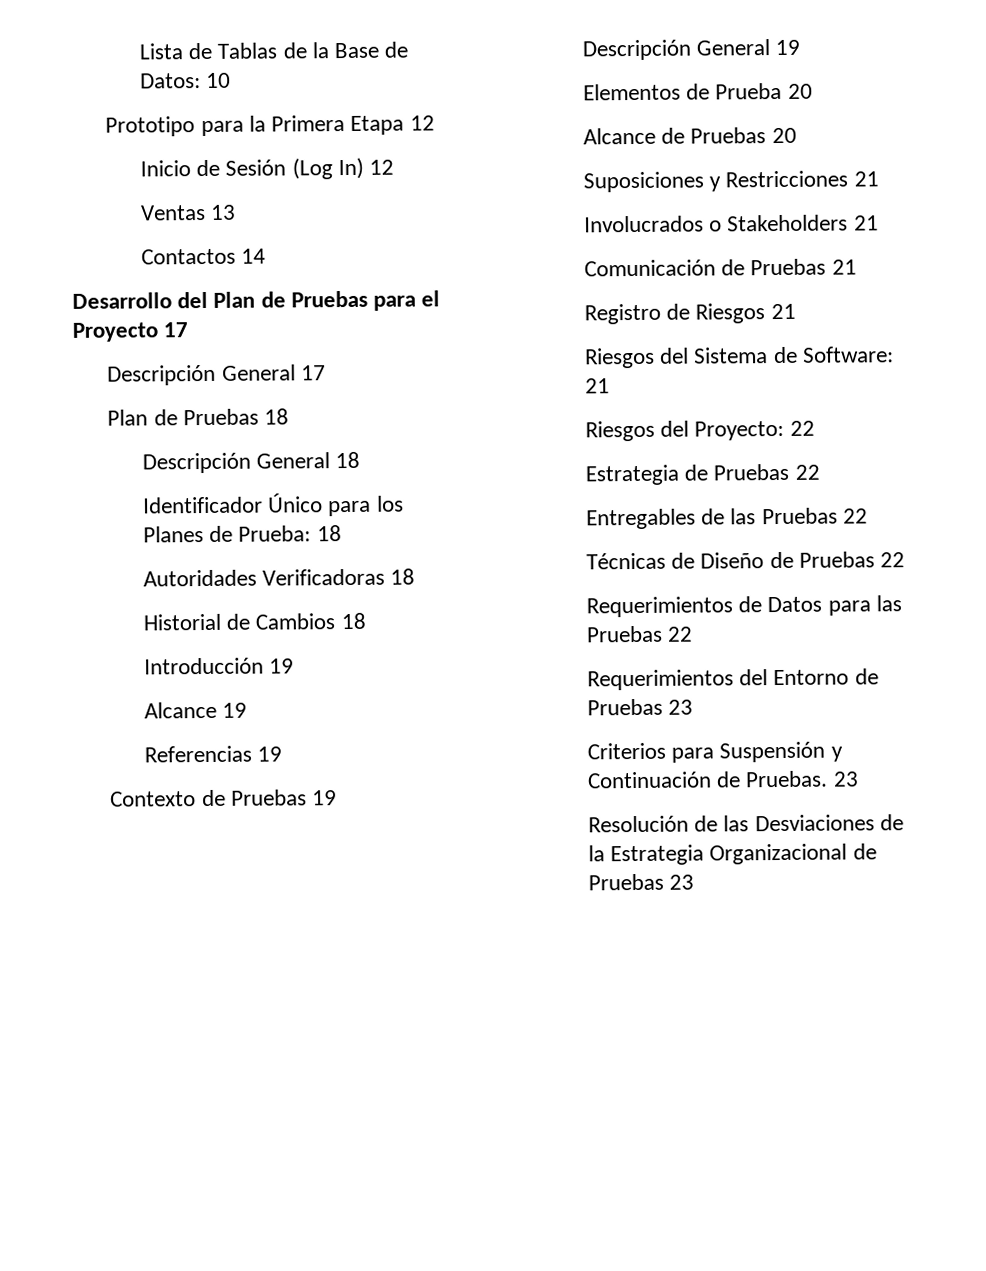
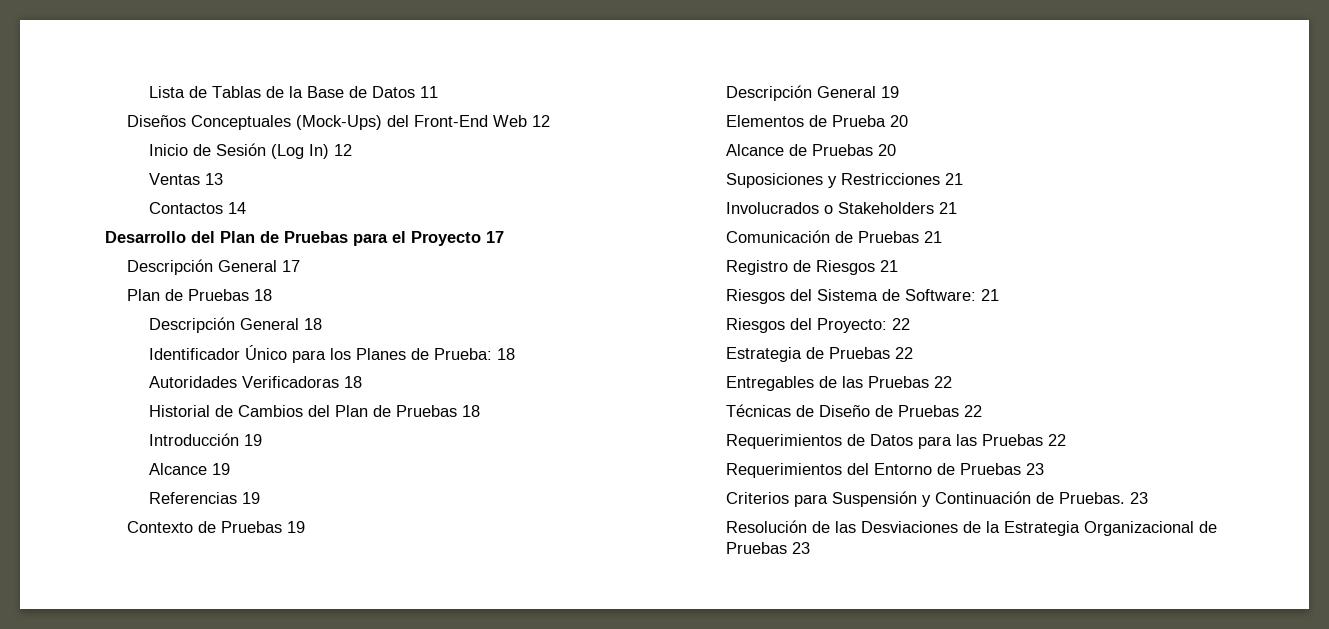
[139,72,232,89] [105,115,405,137] Datos: 10 // Prototipo para la Primera Etapa -> [372,86,439,98] [127,115,528,130] Datos 11 // Diseños Conceptuales (Mock-Ups) del Front-End Web
(336, 621) none -> [308,405,458,417] del Plan de Pruebas

